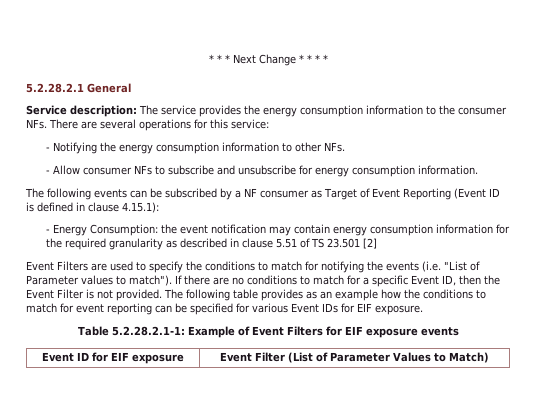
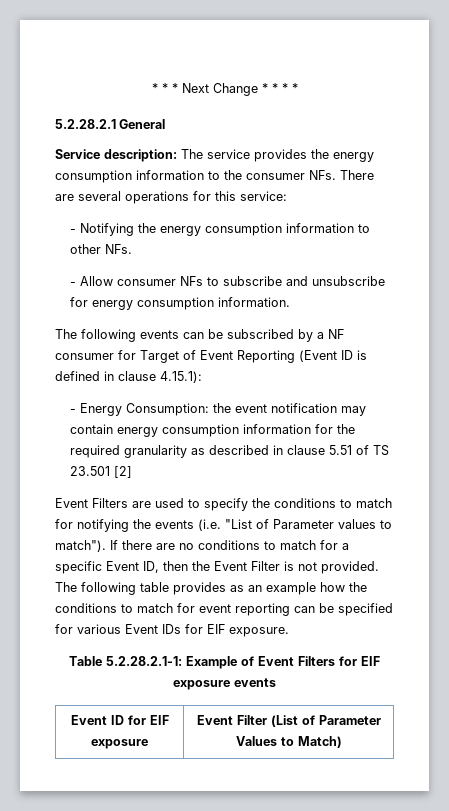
[311,190,322,198] as -> [118,350,136,360] for

